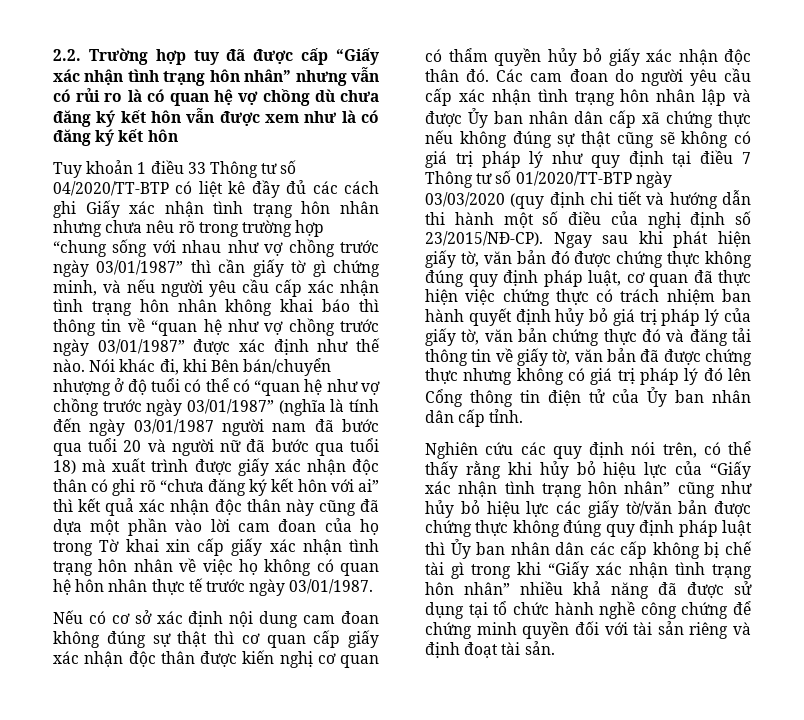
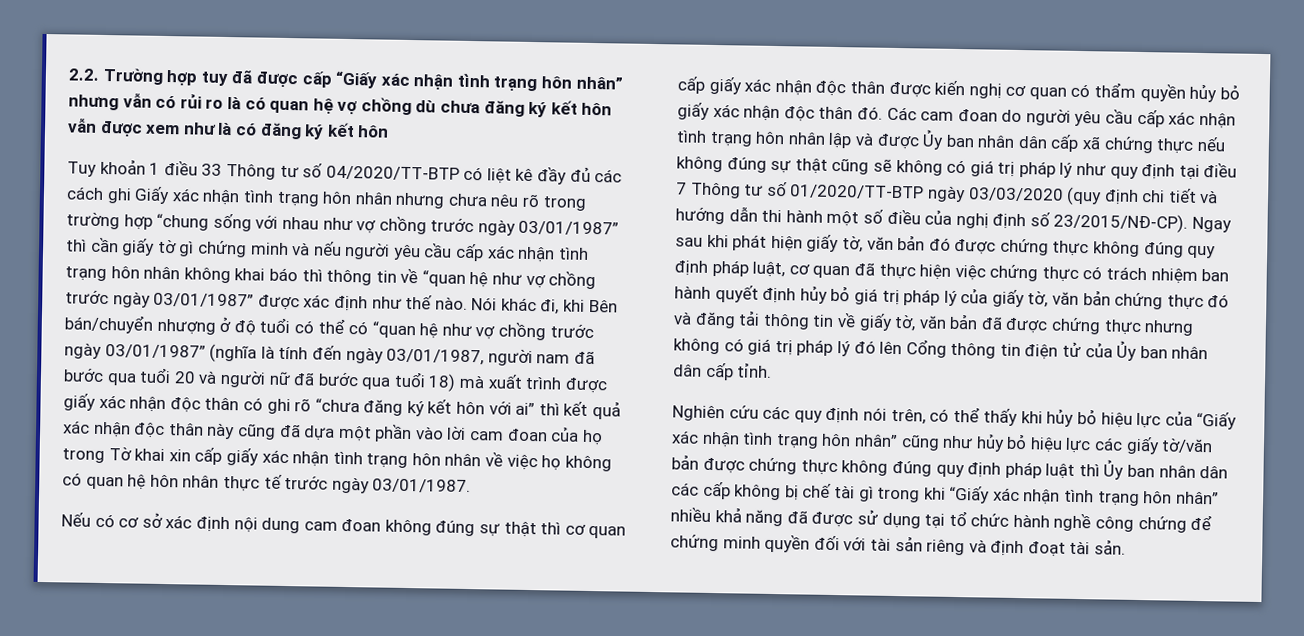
[53,280,97,296] minh, -> [249,242,289,256] minh
[133,419,214,434] 03/01/1987 -> [386,348,485,366] 03/01/1987,
[465,461,501,479] rằng -> (1019, 417) none

